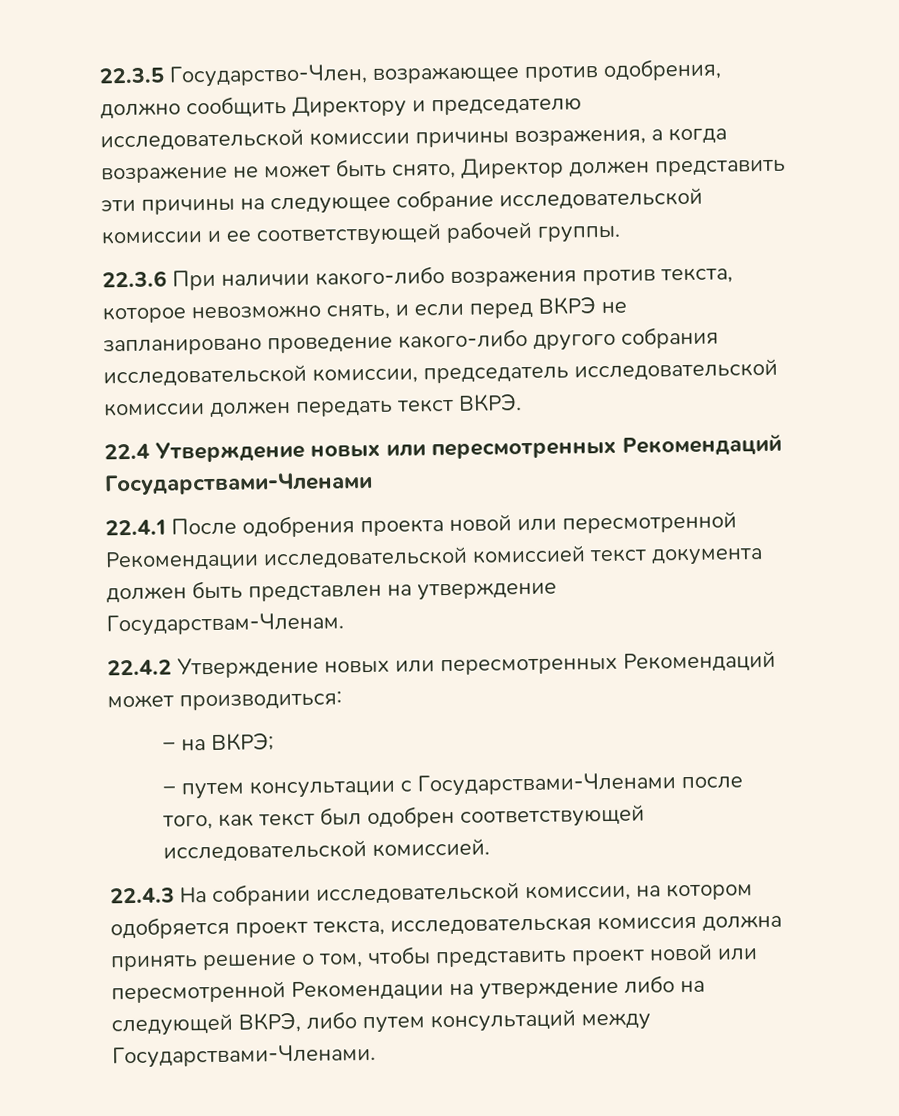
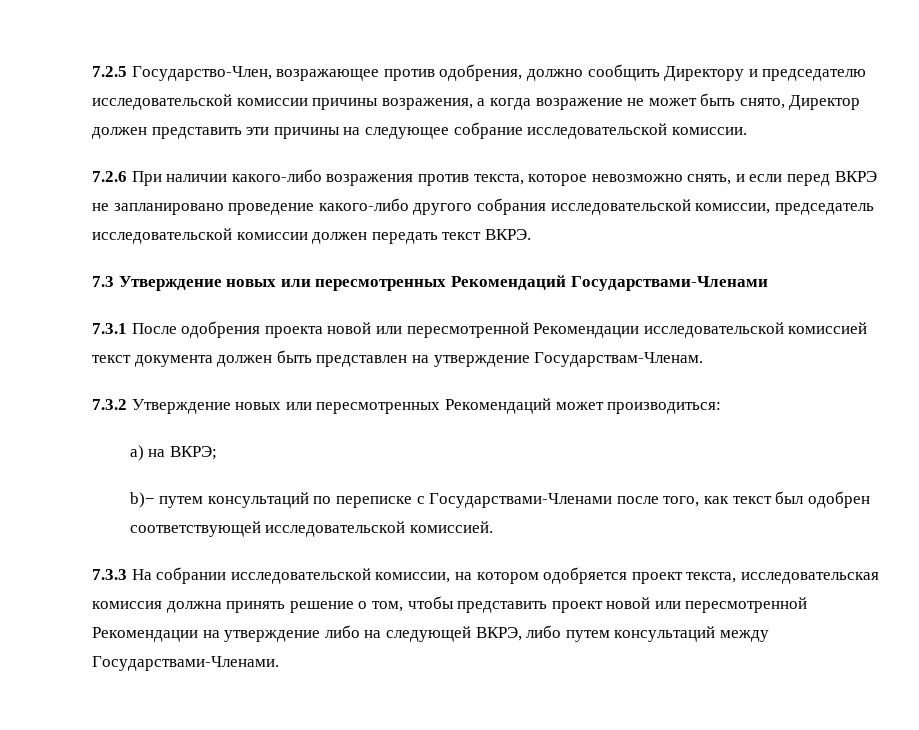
[99,67,165,84] 22.3.5 -> [92,66,127,77] 7.2.5
[101,220,621,247] [102,270,167,288] комиссии и ее соответствующей рабочей группы. // 22.3.6 -> [671,127,747,135] [92,171,127,182] комиссии. // 7.2.6
[104,443,150,460] 22.4 -> [92,276,114,287] 7.3
[105,519,166,536] 22.4.1 -> [92,323,127,334] 7.3.1
[107,659,172,676] 22.4.2 -> [92,399,127,410] 7.3.2
[162,742,177,751] − -> [129,445,144,461] a)
[162,779,396,800] − путем консультации -> [129,492,412,508] b)− путем консультаций по переписке
[110,887,175,904] 22.4.3 -> [92,569,127,580] 7.3.3

